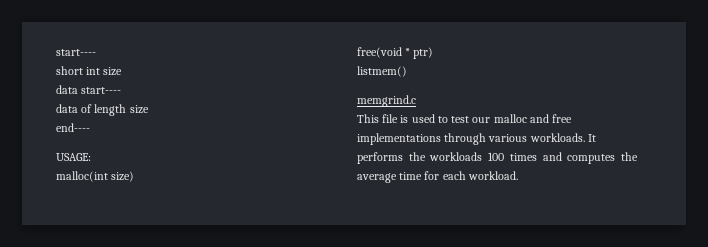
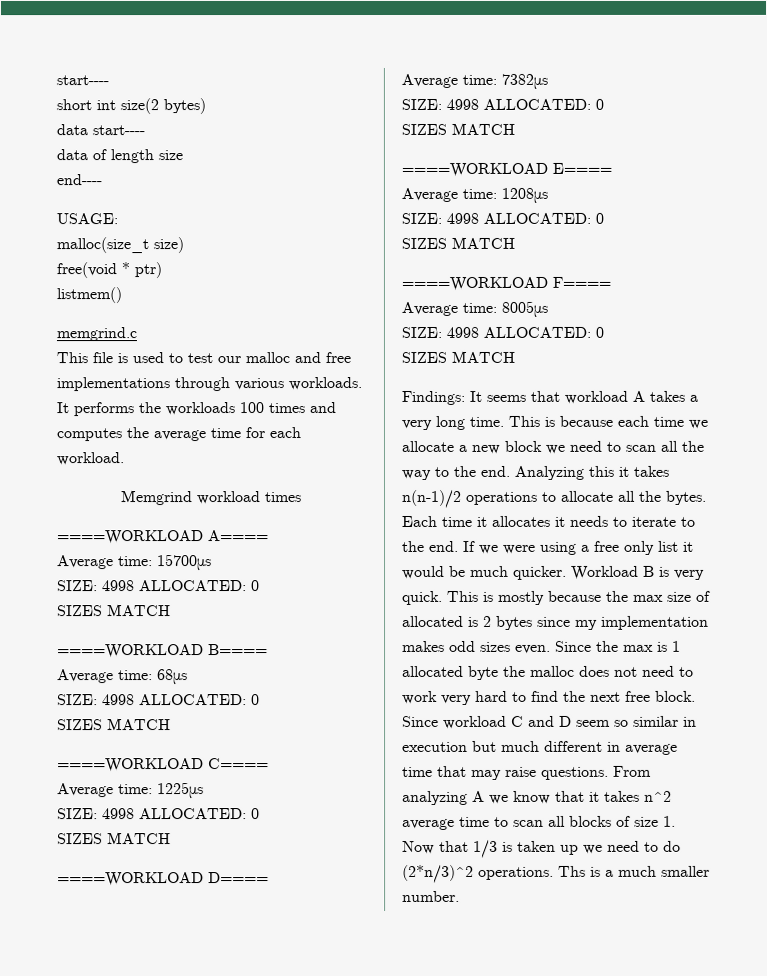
[103,67,123,76] size -> [120,98,206,115] size(2 bytes)
[56,171,108,182] malloc(int -> [56,237,149,254] malloc(size_t
(518, 175) none -> [121,490,302,506] [57,530,269,545] [57,554,212,572] [57,580,260,592] [57,604,171,617] [57,644,268,659] [57,669,188,686] [57,694,260,706] [57,718,171,731] [57,758,269,773] [57,782,204,800] [57,808,260,820] [57,832,171,845] [57,872,269,887] [401,73,548,90] [401,98,604,110] [401,122,515,135] [401,162,612,177] [401,187,548,204] [401,212,604,224] [401,236,515,249] [401,276,611,291] [401,300,548,318] [401,326,604,338] [401,350,515,363] [401,390,698,405] [401,415,708,430] [401,440,704,454] [401,465,669,480] [402,489,707,508] [402,515,696,527] [402,540,694,555] [402,565,705,580] [402,590,711,605] [402,615,709,630] [402,640,681,654] [402,665,694,680] [402,690,696,705] [402,715,697,729] [402,740,678,755] [402,765,652,780] [402,790,672,805] [402,815,676,830] [402,839,681,858] [402,864,710,883] [402,890,460,902] // Memgrind workload times // ====WORKLOAD A==== // Average time: 15700μs // SIZE: 4998 ALLOCATED: 0 // SIZES MATCH // ====WORKLOAD B==== // Average time: 68μs // SIZE: 4998 ALLOCATED: 0 // SIZES MATCH // ====WORKLOAD C==== // Average time: 1225μs // SIZE: 4998 ALLOCATED: 0 // SIZES MATCH // ====WORKLOAD D==== // Average time: 7382μs // SIZE: 4998 ALLOCATED: 0 // SIZES MATCH // ====WORKLOAD E==== // Average time: 1208μs // SIZE: 4998 ALLOCATED: 0 // SIZES MATCH // ====WORKLOAD F==== // Average time: 8005μs // SIZE: 4998 ALLOCATED: 0 // SIZES MATCH // Findings: It seems that workload A takes a very long time. This is because each time we allocate a new block we need to scan all the way to the end. Analyzing this it takes n(n-1)/2 operations to allocate all the bytes. Each time it allocates it needs to iterate to the end. If we were using a free only list it would be much quicker. Workload B is very quick. This is mostly because the max size of allocated is 2 bytes since my implementation makes odd sizes even. Since the max is 1 allocated byte the malloc does not need to work very hard to find the next free block. Since workload C and D seem so similar in execution but much different in average time that may raise questions. From analyzing A we know that it takes n^2 average time to scan all blocks of size 1. Now that 1/3 is taken up we need to do (2*n/3)^2 operations. Ths is a much smaller number.

